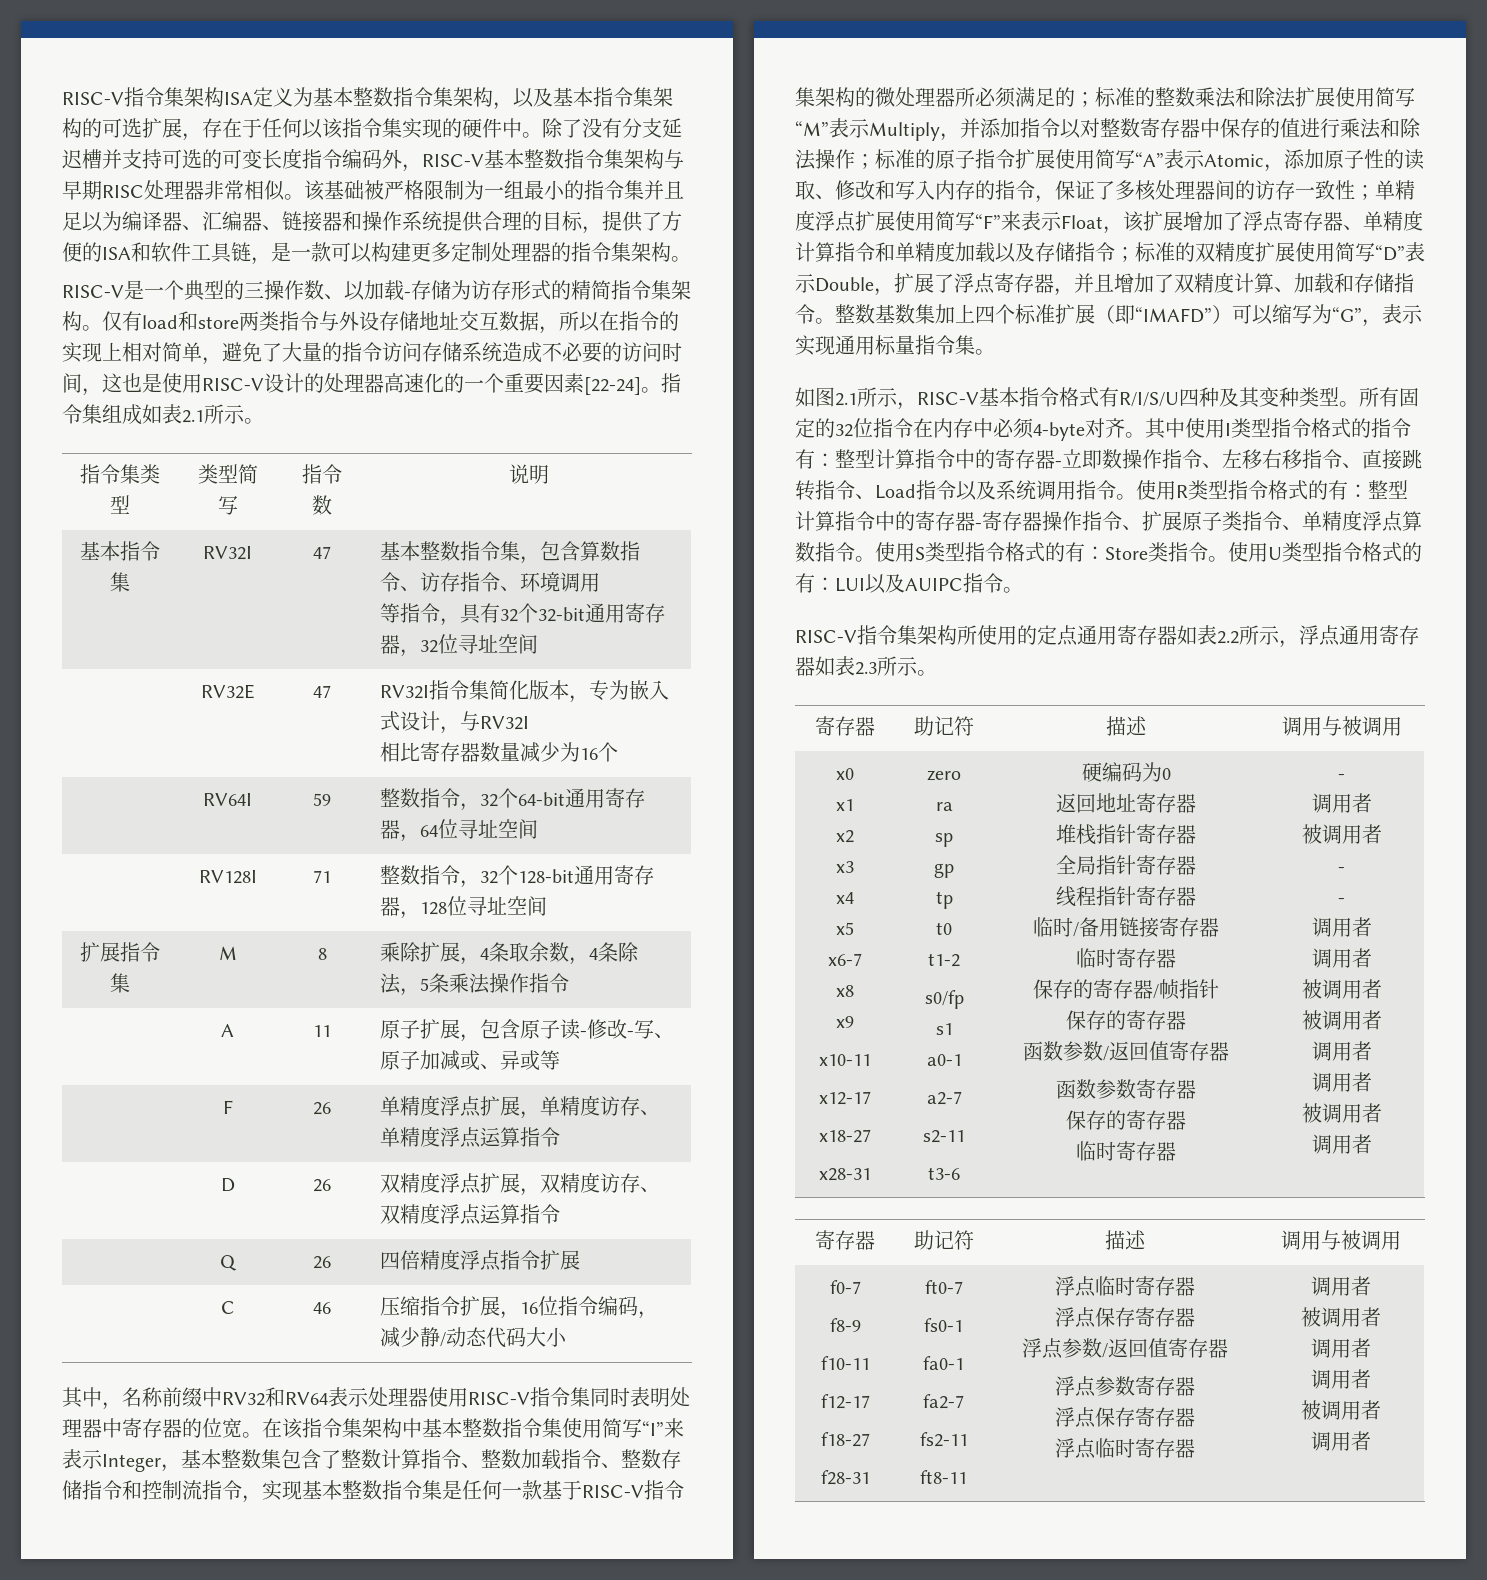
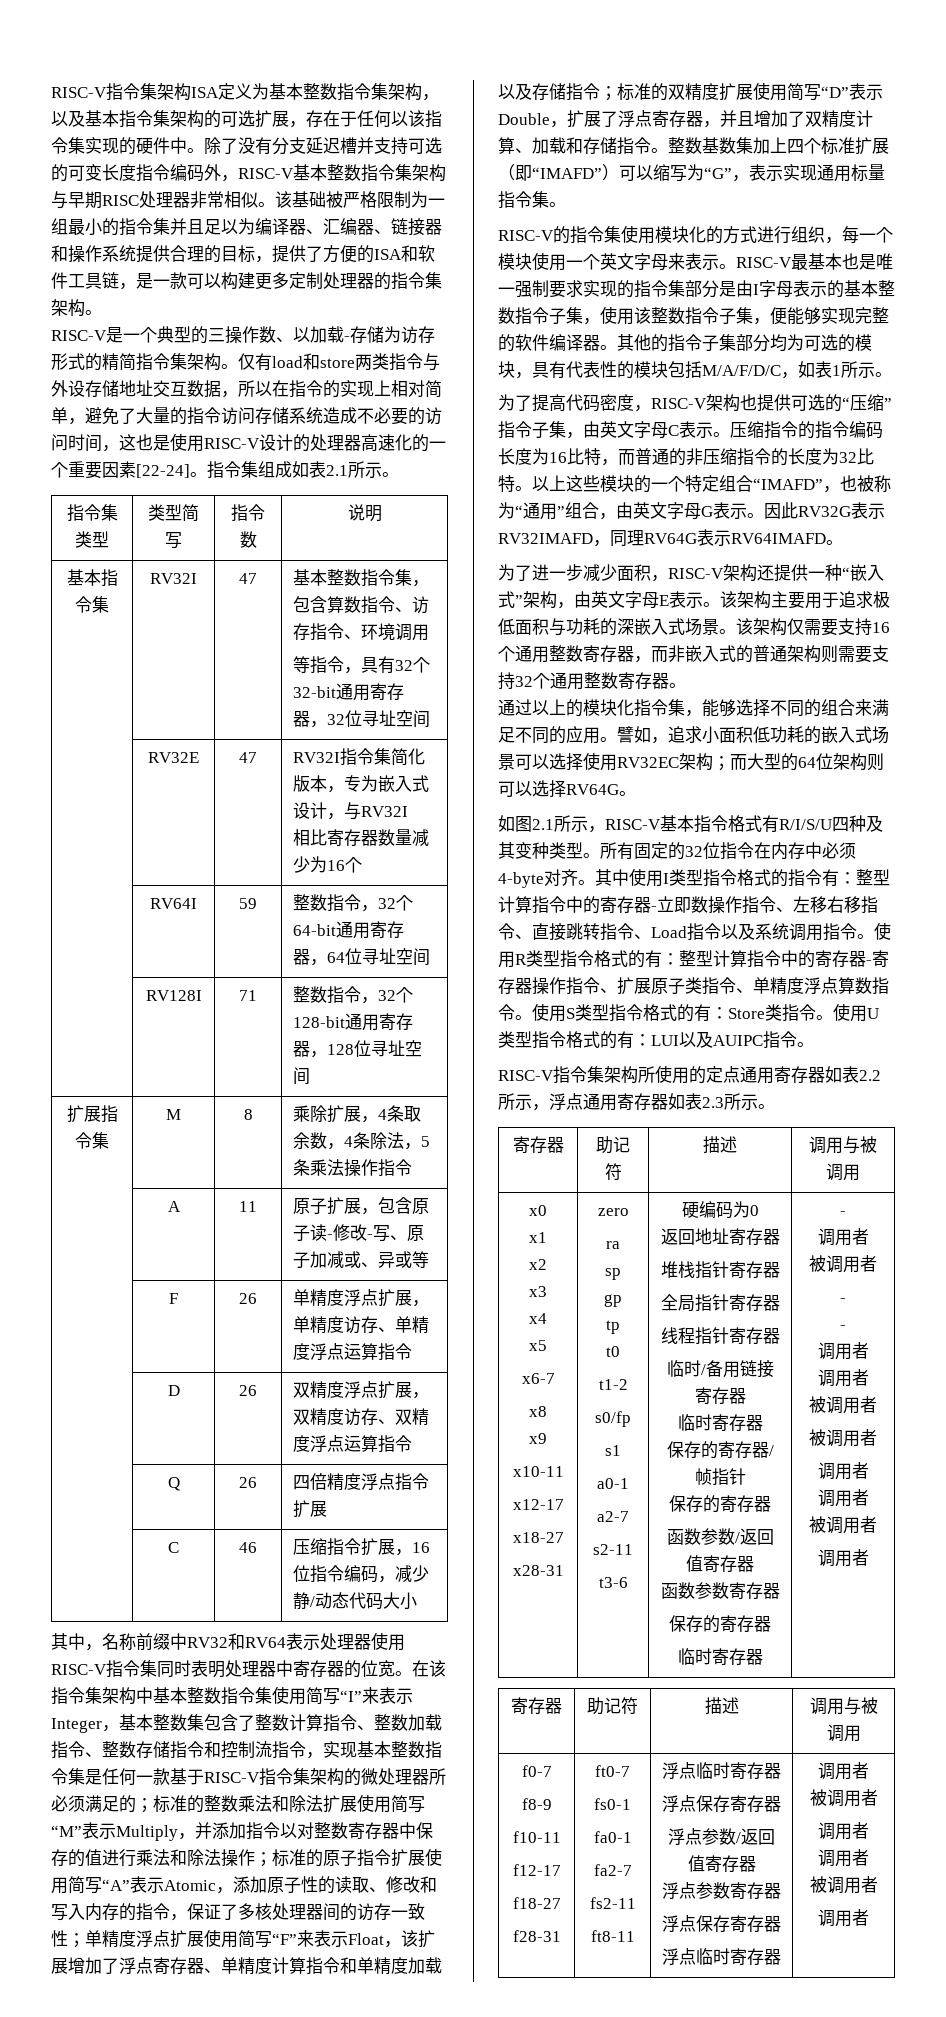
(995, 352) none -> [498,225,893,244] [498,252,893,271] [498,280,895,298] [498,306,889,325] [498,334,872,352] [498,361,892,379] [498,394,892,412] [498,421,883,439] [498,448,874,466] [498,475,891,493] [498,502,885,520] [498,529,843,547] [498,564,884,582] [498,591,890,609] [498,618,890,636] [498,645,889,663] [498,672,686,690] [498,699,889,717] [498,726,889,744] [498,752,884,771] [498,780,636,798] // RISC-V的指令集使用模块化的方式进行组织，每一个模块使用一个英文字母来表示。RISC-V最基本也是唯一强制要求实现的指令集部分是由I字母表示的基本整数指令子集，使用该整数指令子集，便能够实现完整的软件编译器。其他的指令子集部分均为可选的模块，具有代表性的模块包括M/A/F/D/C，如表1所示。 // 为了提高代码密度，RISC-V架构也提供可选的“压缩”指令子集，由英文字母C表示。压缩指令的指令编码长度为16比特，而普通的非压缩指令的长度为32比特。以上这些模块的一个特定组合“IMAFD”，也被称为“通用”组合，由英文字母G表示。因此RV32G表示RV32IMAFD，同理RV64G表示RV64IMAFD。 // 为了进一步减少面积，RISC-V架构还提供一种“嵌入式”架构，由英文字母E表示。该架构主要用于追求极低面积与功耗的深嵌入式场景。该架构仅需要支持16个通用整数寄存器，而非嵌入式的普通架构则需要支持32个通用整数寄存器。 // 通过以上的模块化指令集，能够选择不同的组合来满足不同的应用。譬如，追求小面积低功耗的嵌入式场景可以选择使用RV32EC架构；而大型的64位架构则可以选择RV64G。

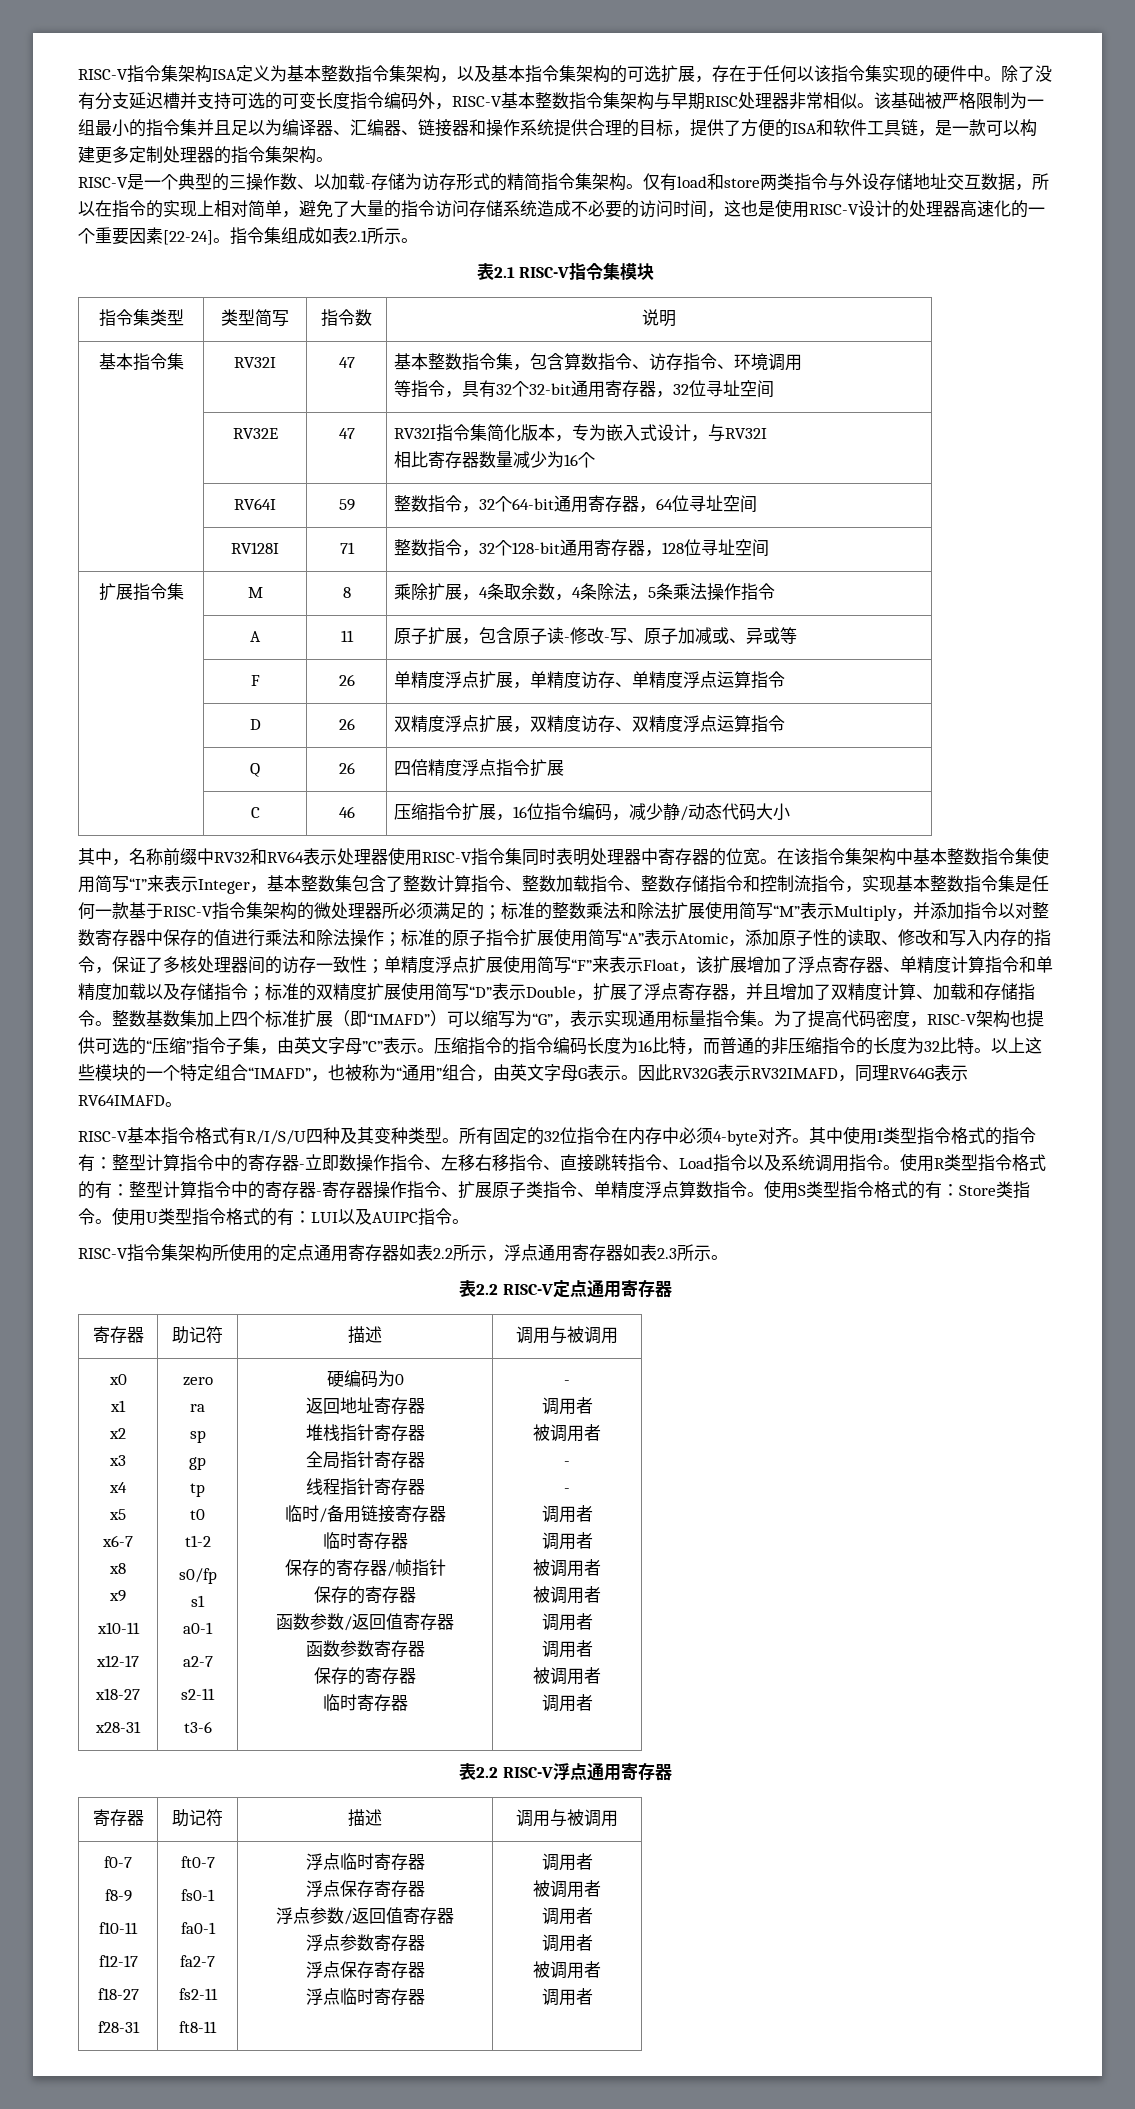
(399, 474) none -> [476,263,655,281] // 表2.1 RISC-V指令集模块
[498,225,893,244] [498,252,893,271] [498,280,895,298] [498,306,889,325] [498,334,872,352] [498,361,892,379] // RISC-V的指令集使用模块化的方式进行组织，每一个模块使用一个英文字母来表示。RISC-V最基本也是唯一强制要求实现的指令集部分是由I字母表示的基本整数指令子集，使用该整数指令子集，便能够实现完整的软件编译器。其他的指令子集部分均为可选的模块，具有代表性的模块包括M/A/F/D/C，如表1所示。 // -> (774, 1023) none
[668,425,679,436] C -> [362,1041,383,1052] ”C”
[498,564,884,582] [498,591,890,609] [498,618,890,636] [498,645,889,663] [498,672,686,690] [498,699,889,717] [498,726,889,744] [498,752,884,771] [498,780,636,798] [498,815,605,833] 为了进一步减少面积，RISC-V架构还提供一种“嵌入式”架构，由英文字母E表示。该架构主要用于追求极低面积与功耗的深嵌入式场景。该架构仅需要支持16个通用整数寄存器，而非嵌入式的普通架构则需要支持32个通用整数寄存器。 // 通过以上的模块化指令集，能够选择不同的组合来满足不同的应用。譬如，追求小面积低功耗的嵌入式场景可以选择使用RV32EC架构；而大型的64位架构则可以选择RV64G。 // 如图2.1所示， -> (182, 1104) none
(775, 1106) none -> [459,1279,672,1298] // 表2.2 RISC-V定点通用寄存器
(869, 1557) none -> [459,1762,672,1781] // 表2.2 RISC-V浮点通用寄存器

